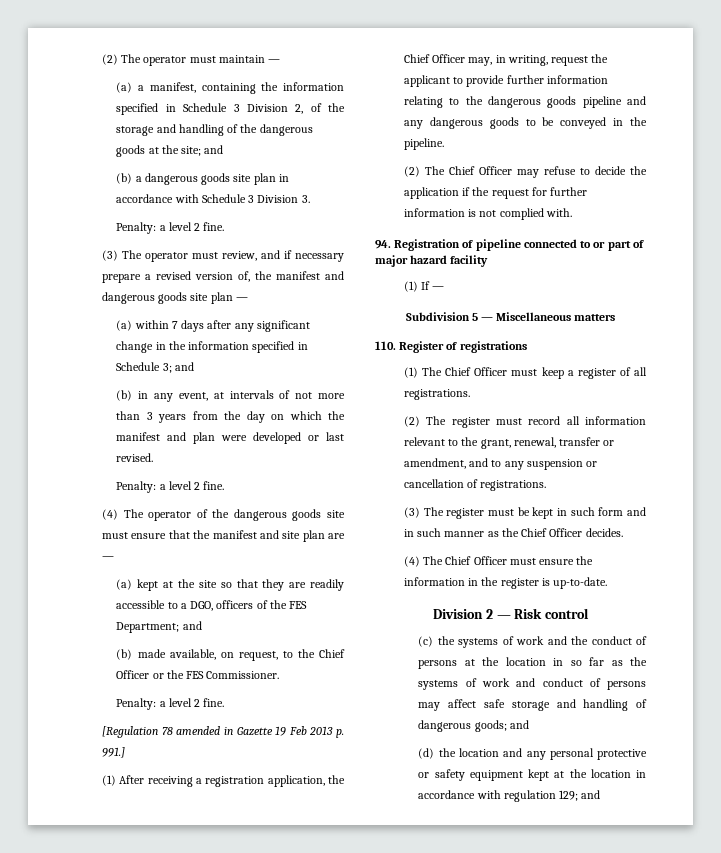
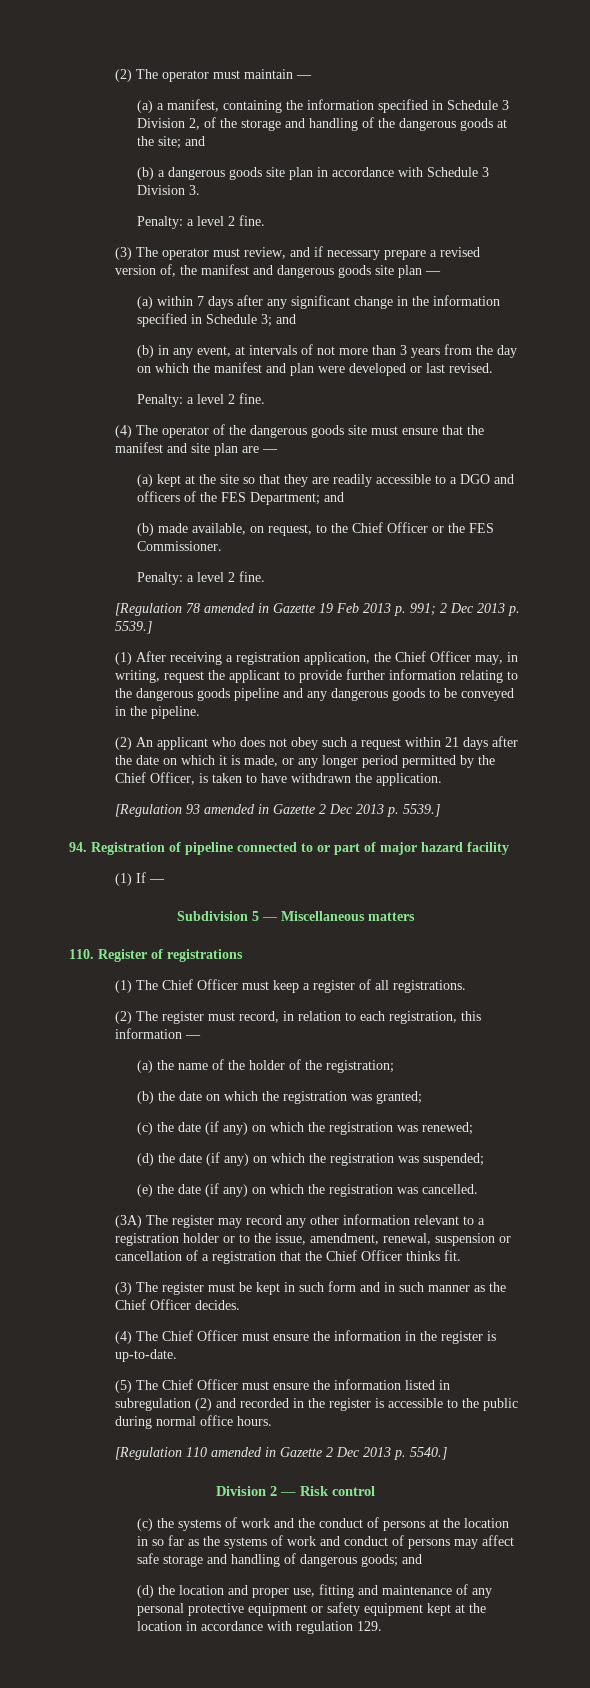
[190,601,214,611] DGO, -> [460,474,515,484] DGO and
[101,747,125,758] 991.] -> [409,603,520,616] [114,621,152,634] 991; 2 Dec 2013 p. 5539.]
[424,166,647,178] [403,187,588,199] [403,208,572,220] The Chief Officer may refuse to decide the application if the request for further information is not complied with. -> [135,736,518,750] [114,755,495,768] [114,772,442,786] [114,804,440,817] An applicant who does not obey such a request within 21 days after the date on which it is made, or any longer period permitted by the Chief Officer, is taken to have withdrawn the application. // [Regulation 93 amended in Gazette 2 Dec 2013 p. 5539.]
[528,416,646,425] [403,437,615,449] [403,458,598,470] [403,479,547,491] record all information relevant to the grant, renewal, transfer or amendment, and to any suspension or cancellation of registrations. -> [238,1011,481,1024] [114,1028,201,1039] [137,1059,395,1073] [137,1091,423,1104] [137,1121,474,1135] [137,1152,485,1166] [137,1183,479,1197] [114,1214,485,1228] [114,1233,511,1246] [114,1250,461,1264] record, in relation to each registration, this information — // (a) the name of the holder of the registration; // (b) the date on which the registration was granted; // (c) the date (if any) on which the registration was renewed; // (d) the date (if any) on which the registration was suspended; // (e) the date (if any) on which the registration was cancelled. // (3A) The register may record any other information relevant to a registration holder or to the issue, amendment, renewal, suspension or cancellation of a registration that the Chief Officer thinks fit.
(608, 583) none -> [114,1379,450,1393] [114,1398,518,1411] [114,1415,272,1429] [114,1447,447,1460] // (5) The Chief Officer must ensure the information listed in subregulation (2) and recorded in the register is accessible to the public during normal office hours. // [Regulation 110 amended in Gazette 2 Dec 2013 p. 5540.]
(523, 752) none -> [252,1584,469,1598] proper use, fitting and maintenance of
(647, 754) none -> [248,1603,308,1616] equipment
[559,790,601,801] 129; and -> [357,1621,383,1631] 129.

